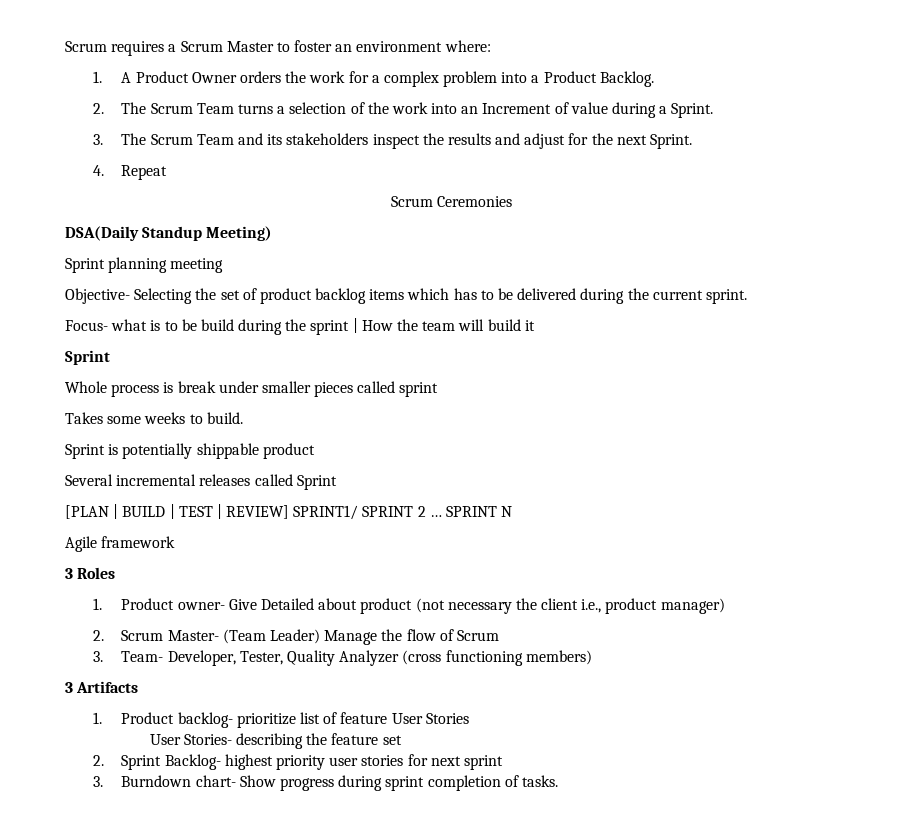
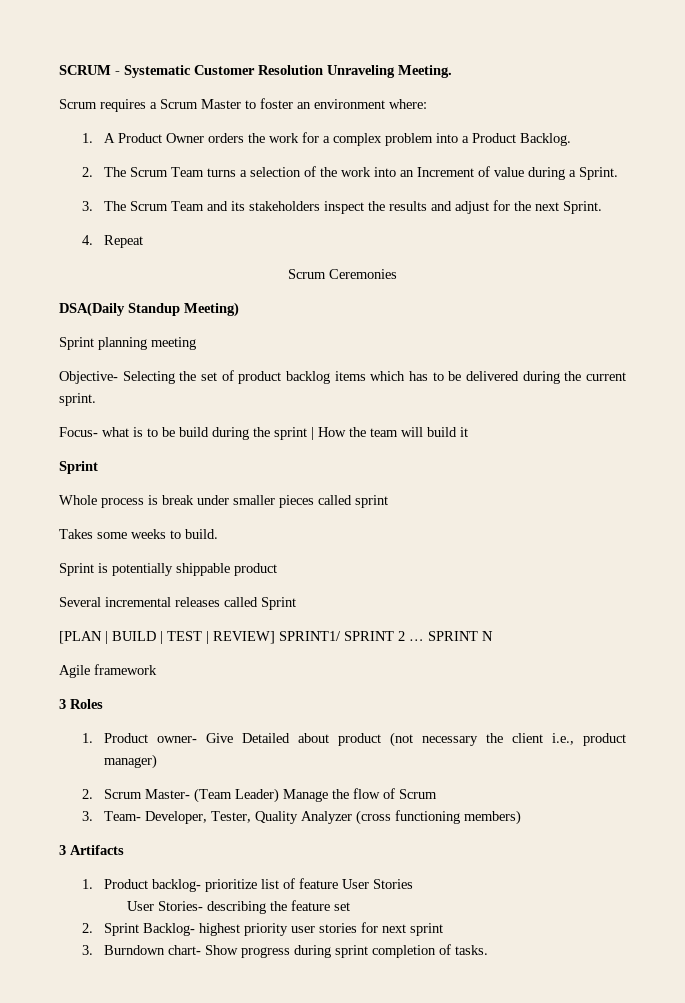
(65, 46) none -> [59,65,452,78] SCRUM - Systematic Customer Resolution Unraveling Meeting. //

